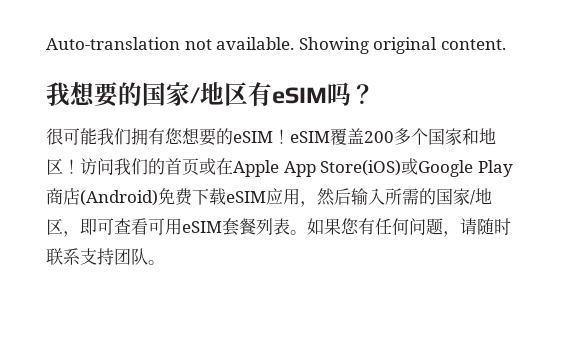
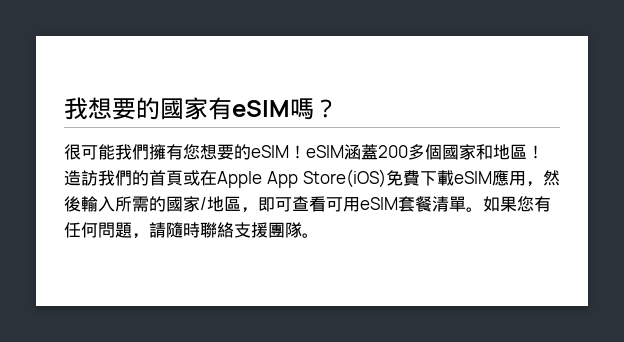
[46,37,506,54] [46,82,351,107] Auto-translation not available. Showing original content. // 我想要的国家/地区有eSIM吗 -> [64,97,314,120] 我想要的國家有eSIM嗎
[114,128,148,145] 们拥 -> [132,144,166,160] 們擁
[330,128,496,146] [46,158,513,177] [46,188,368,207] 覆盖200多个国家和地区！访问我们的首页或在Apple App Store(iOS)或Google Play商店(Android)免费下载eSIM应用，然后输 -> [344,144,544,160] [64,169,560,188] [64,196,98,212] 涵蓋200多個國家和地區！造訪我們的首頁或在Apple App Store(iOS)免費下載eSIM應用，然後輸
[436,188,492,206] [46,218,63,235] 国家/地区 -> [166,196,241,212] 國家/地區
[256,218,290,235] 列表 -> [432,196,466,212] 清單
[409,218,511,237] [46,248,148,265] 问题，请随时联系支持团队 -> [98,222,302,239] 問題，請隨時聯絡支援團隊

